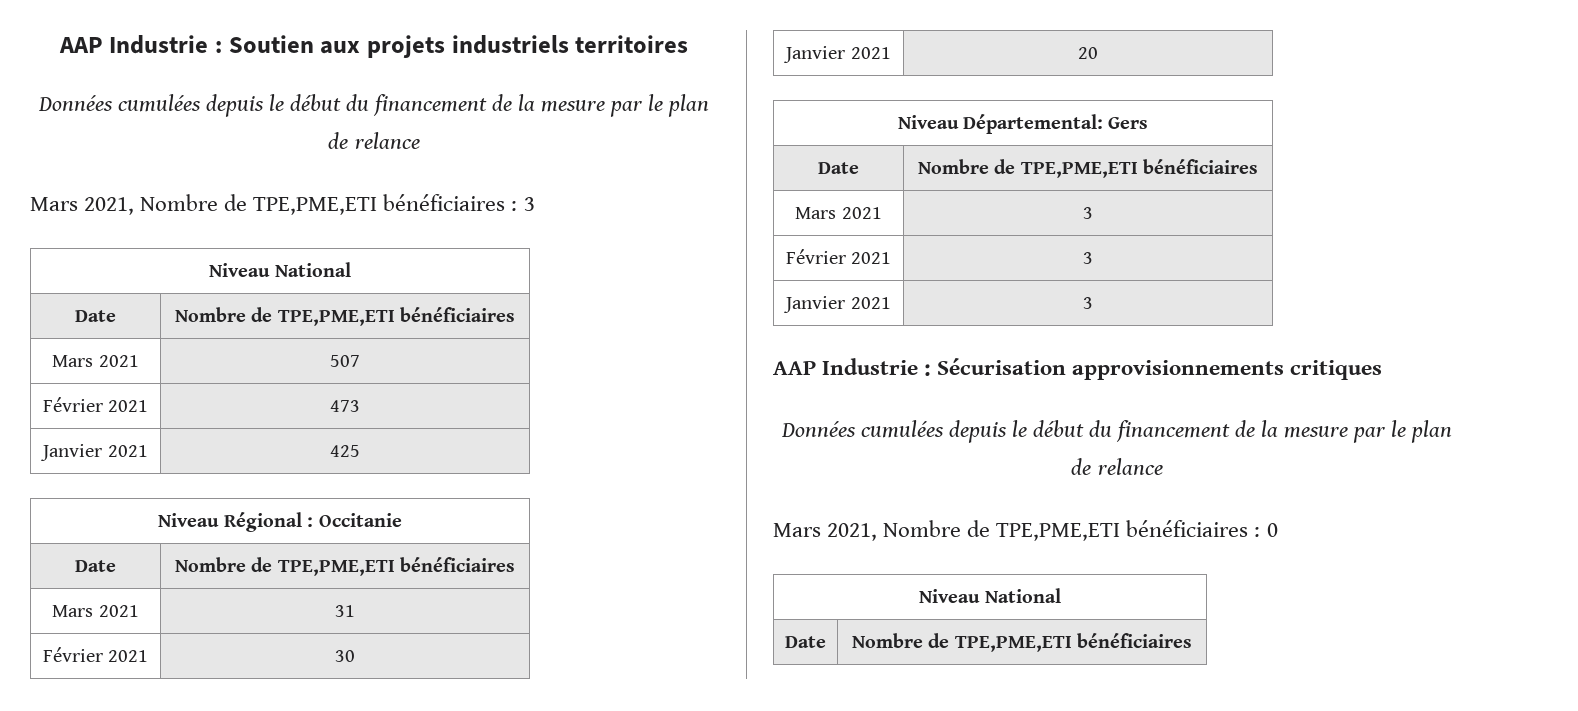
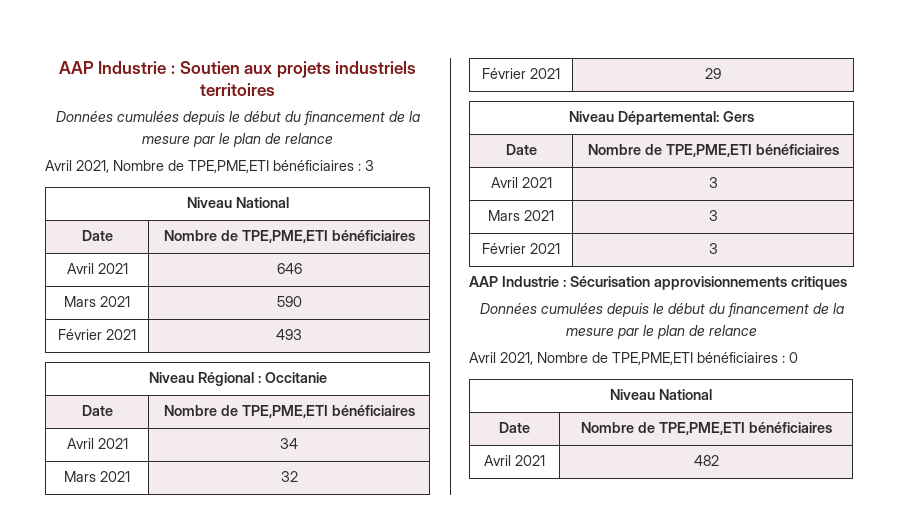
[30,197,78,211] Mars -> [45,160,72,171] Avril
[52,355,139,367] [330,355,360,367] [42,397,149,412] [330,400,360,412] [40,444,148,461] [330,445,360,457] // Mars 2021 | 507 // Février 2021 | 473 // Janvier 2021 | 425 -> [66,263,128,274] [276,263,302,274] [64,296,130,307] [276,296,302,307] [58,329,136,340] [276,329,302,340] // Avril 2021 | 646 // Mars 2021 | 590 // Février 2021 | 493
[52,605,139,617] [335,605,355,617] [42,647,149,662] [335,650,355,662] [783,46,891,63] [1078,47,1098,59] // Mars 2021 | 31 // Février 2021 | 30 // Janvier 2021 | 20 -> [66,438,128,449] [280,438,298,449] [64,471,130,482] [280,471,298,482] [482,68,560,79] [705,68,721,79] // Avril 2021 | 34 // Mars 2021 | 32 // Février 2021 | 29
(1259, 166) none -> [490,177,552,188] [708,177,718,188] // Avril 2021 | 3
[783,296,891,313] [1083,297,1093,309] // Janvier 2021 | 3 -> (718, 248) none
[773,523,821,537] Mars -> [469,352,496,363] Avril
(1193, 640) none -> [484,455,545,466] [693,455,719,466] // Avril 2021 | 482

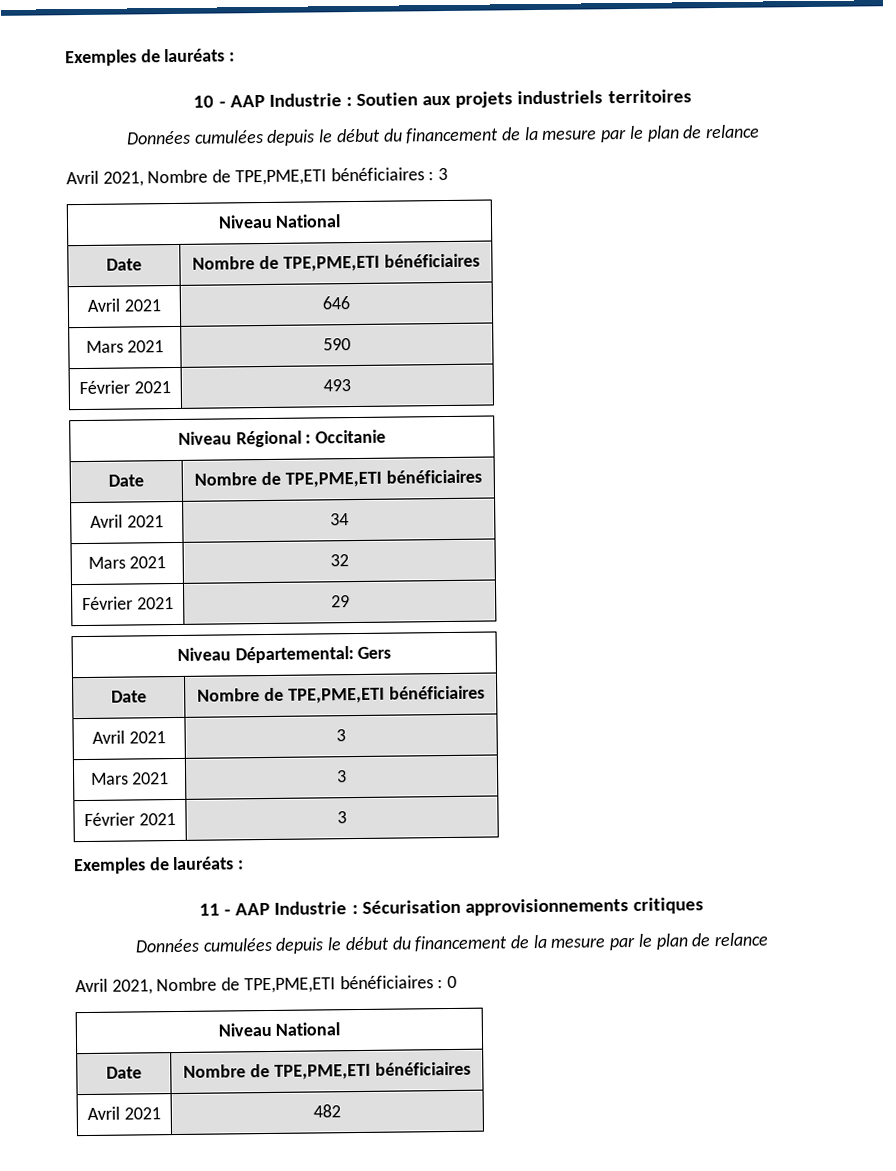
(58, 67) none -> [65,48,236,67] [193,95,226,108] Exemples de lauréats : // 10 -
(718, 248) none -> [73,856,245,875] [199,903,232,916] Exemples de lauréats : // 11 -

